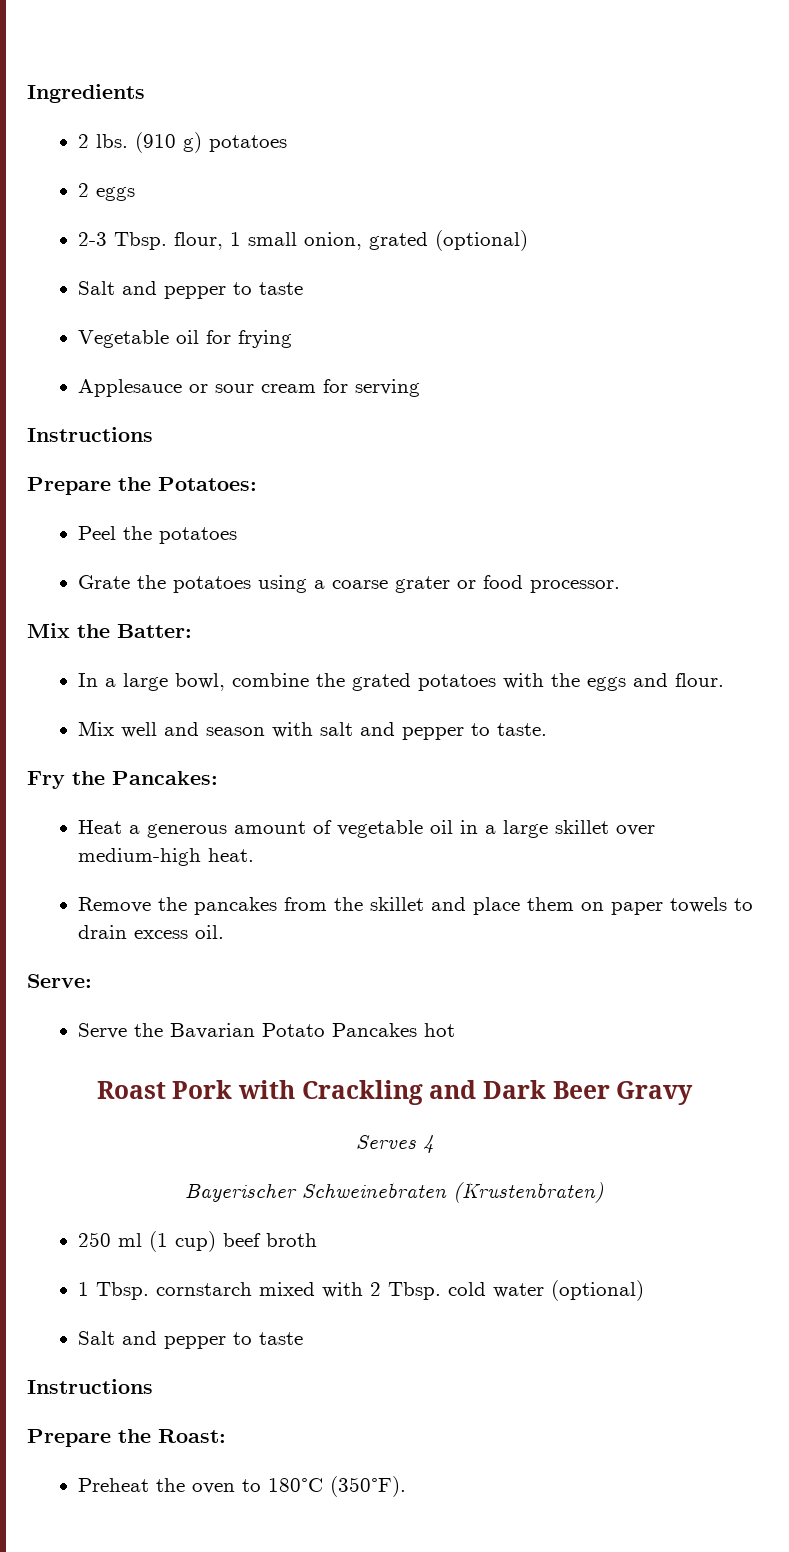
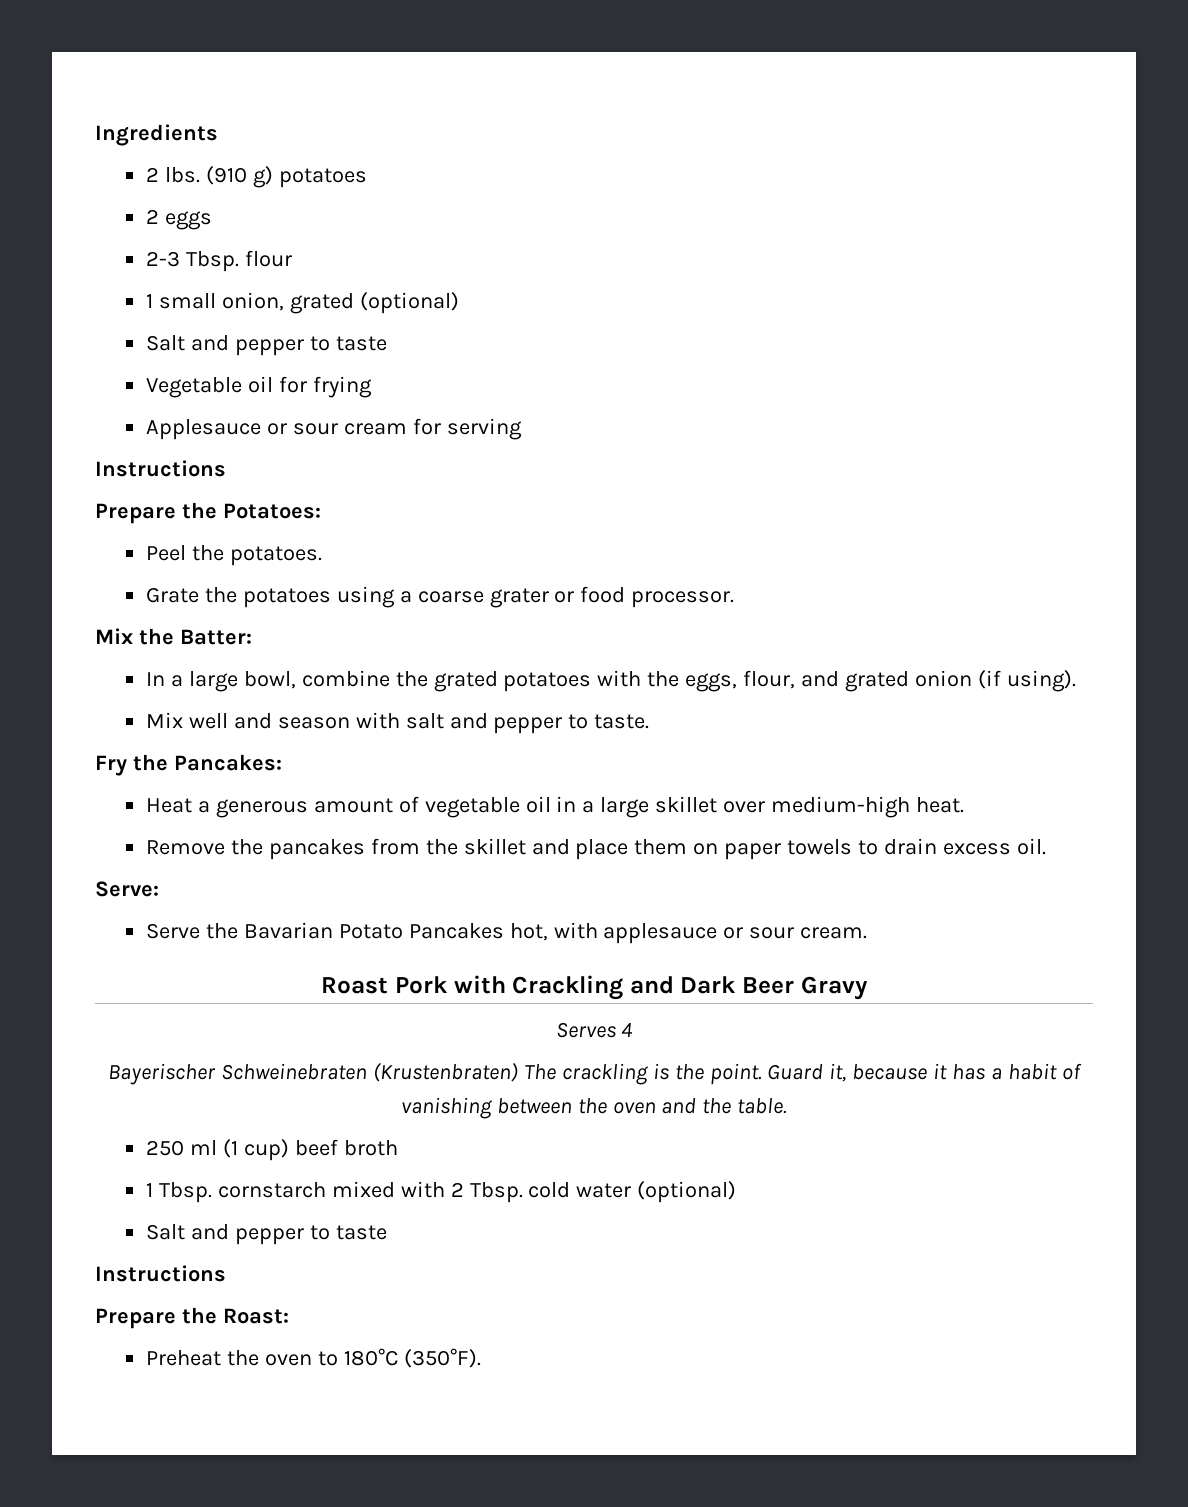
[174,232,224,250] flour, -> [244,250,292,267] flour //
[159,527,238,544] potatoes -> [229,546,322,566] potatoes.
[587,673,725,691] eggs and flour. -> [685,670,1076,692] eggs, flour, and grated onion (if using).
[424,1023,456,1037] hot -> [509,922,868,944] hot, with applesauce or sour cream.
(604, 1192) none -> [523,1063,1083,1085] [400,1097,788,1119] The crackling is the point. Guard it, because it has a habit of vanishing between the oven and the table.

